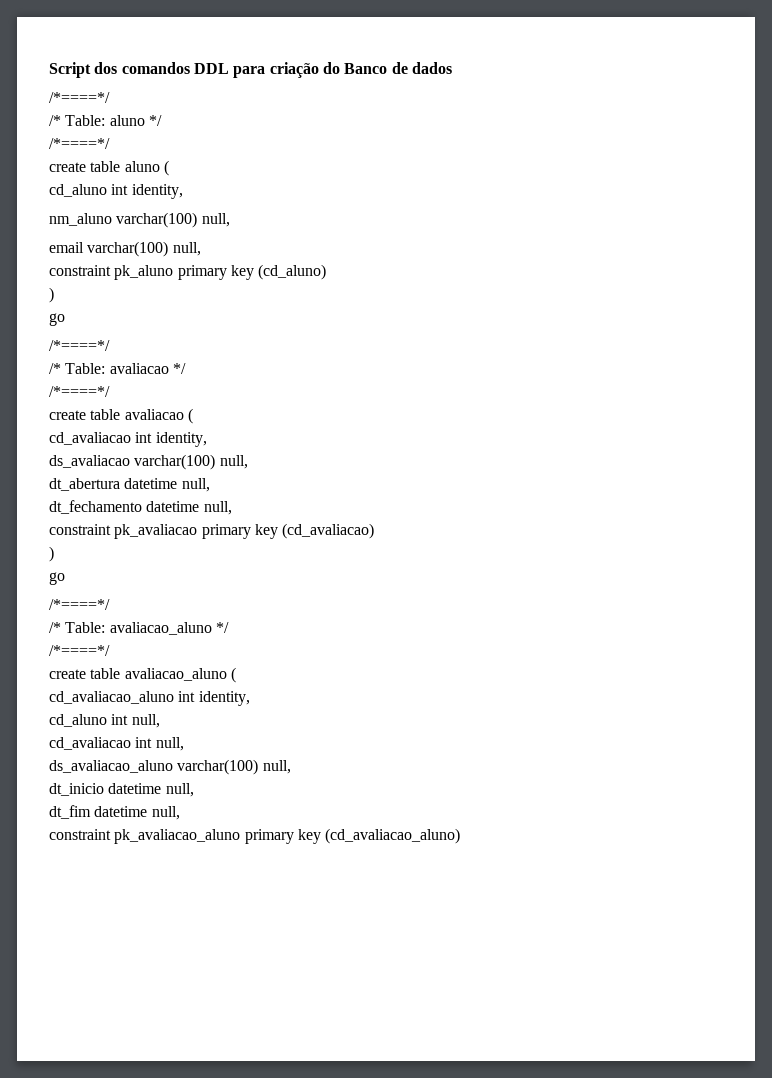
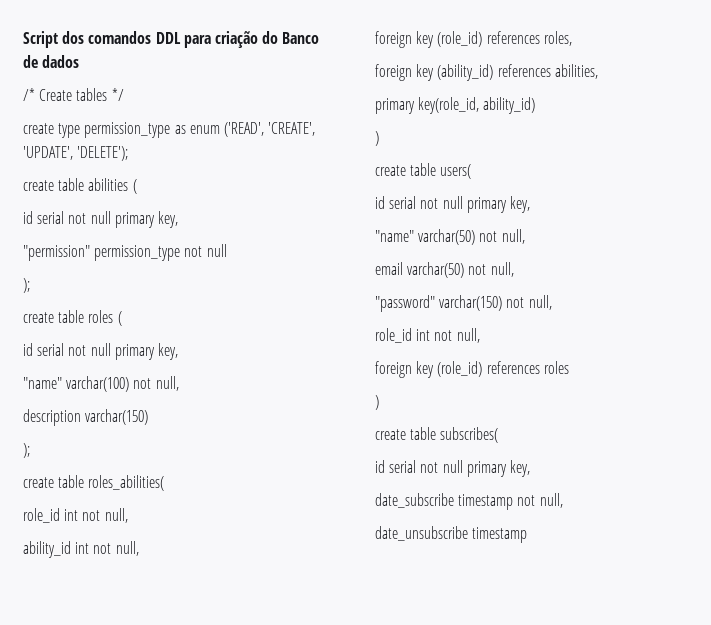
[49,92,110,103] [49,115,162,126] [49,138,110,149] [49,160,169,176] [49,184,183,199] [49,212,198,228] // /*====*/ // /* Table: aluno */ // /*====*/ // create table aluno ( // cd_aluno int identity, // nm_aluno varchar(100) -> [23,88,124,101] [23,122,316,138] [23,146,129,161] [23,178,137,194] [23,211,178,228] [23,244,227,261] [23,278,30,293] [23,310,122,326] [23,343,178,360] [23,376,179,392] [23,409,149,426] [23,443,30,458] [23,475,165,491] [23,508,128,523] [23,541,139,558] [375,31,572,48] [375,64,598,81] [375,97,536,114] [375,131,379,146] [375,163,472,179] [375,196,530,213] [375,229,498,245] // /* Create tables */ // create type permission_type as enum ('READ', 'CREATE', 'UPDATE', 'DELETE'); // create table abilities ( // id serial not null primary key, // "permission" permission_type not null // ); // create table roles ( // id serial not null primary key, // "name" varchar(100) not null, // description varchar(150) // ); // create table roles_abilities( // role_id int not null, // ability_id int not null, // foreign key (role_id) references roles, // foreign key (ability_id) references abilities, // primary key(role_id, ability_id) // ) // create table users( // id serial not null primary key, // "name" varchar(50) not
[87,241,201,257] [49,264,327,280] [49,287,54,303] [49,313,65,326] [49,340,110,351] [49,363,186,374] [49,386,110,397] [49,408,193,424] [49,432,207,447] [49,454,248,470] [49,478,210,492] [49,500,232,515] [49,523,375,539] [49,546,54,562] [49,572,65,585] [49,599,110,610] [49,622,229,635] [49,645,110,656] [49,667,236,683] [49,691,250,706] [49,714,160,728] [49,737,184,751] [49,759,291,775] [49,783,194,797] [49,805,180,820] [49,828,461,844] varchar(100) null, // constraint pk_aluno primary key (cd_aluno) // ) // go // /*====*/ // /* Table: avaliacao */ // /*====*/ // create table avaliacao ( // cd_avaliacao int identity, // ds_avaliacao varchar(100) null, // dt_abertura datetime null, // dt_fechamento datetime null, // constraint pk_avaliacao primary key (cd_avaliacao) // ) // go // /*====*/ // /* Table: avaliacao_aluno */ // /*====*/ // create table avaliacao_aluno ( // cd_avaliacao_aluno int identity, // cd_aluno int null, // cd_avaliacao int null, // ds_avaliacao_aluno varchar(100) null, // dt_inicio datetime null, // dt_fim datetime null, // constraint pk_avaliacao_aluno primary key (cd_avaliacao_aluno) -> [407,262,514,278] [375,295,552,312] [375,328,480,343] [375,361,569,378] [375,395,379,410] [375,427,499,443] [375,460,530,477] [375,493,563,510] [375,526,528,543] varchar(50) not null, // "password" varchar(150) not null, // role_id int not null, // foreign key (role_id) references roles // ) // create table subscribes( // id serial not null primary key, // date_subscribe timestamp not null, // date_unsubscribe timestamp

